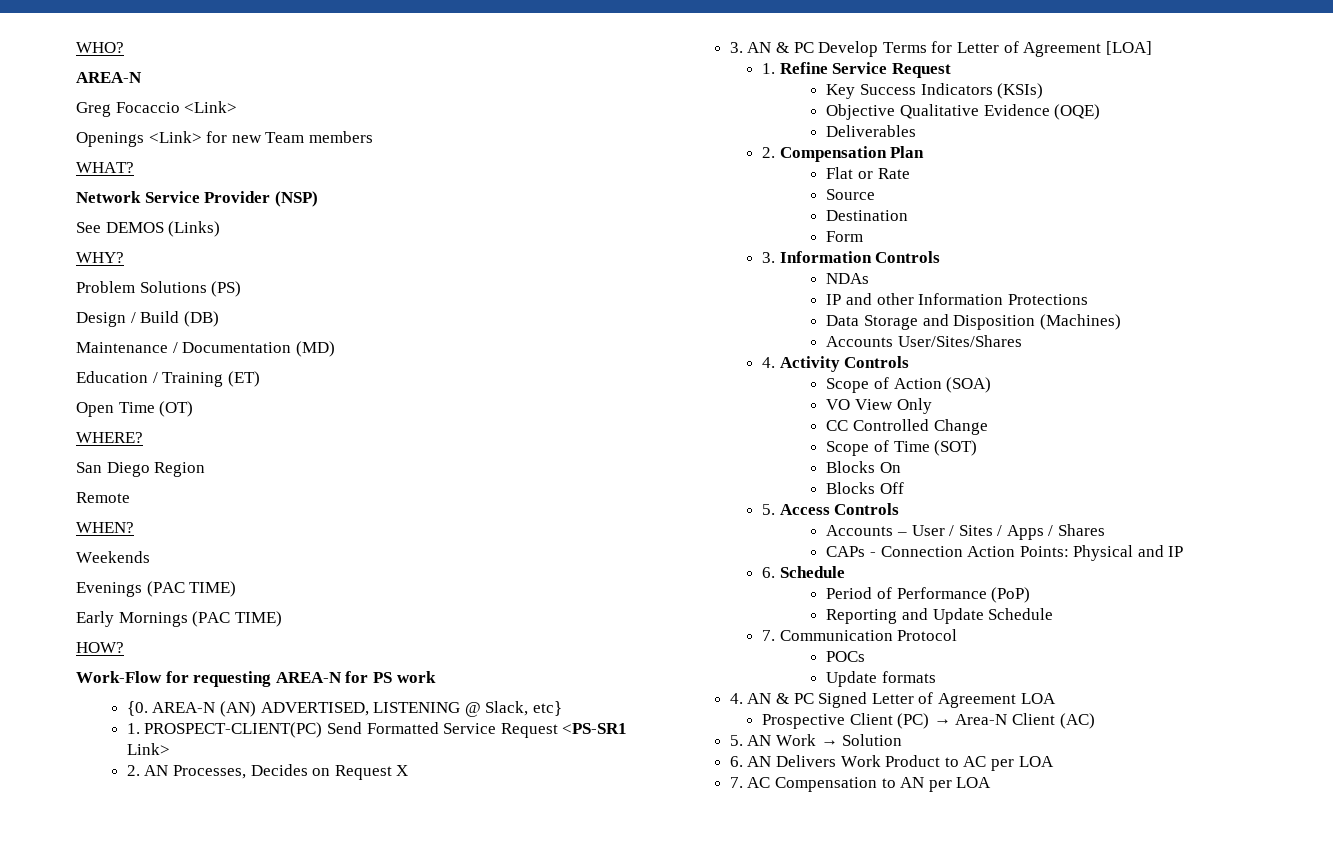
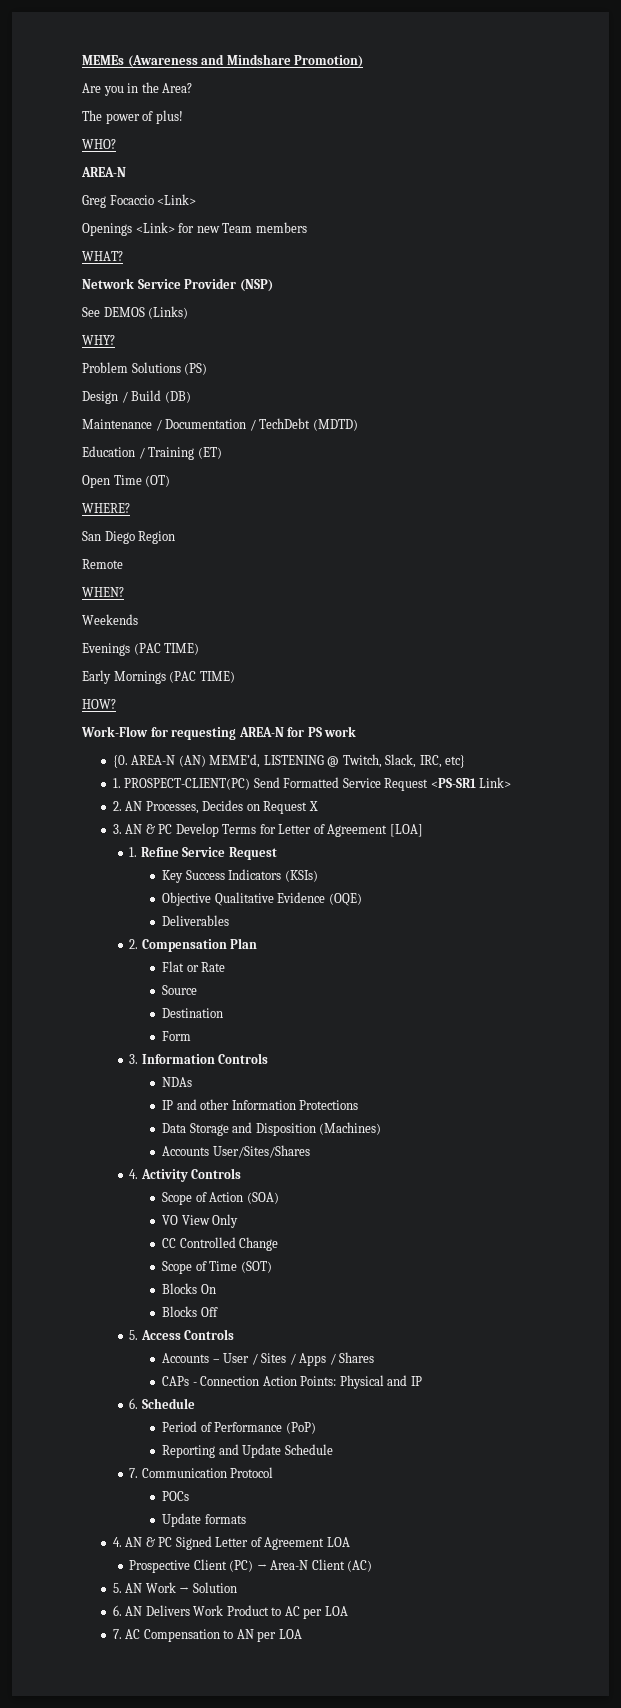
(76, 47) none -> [82,54,364,68] [82,82,193,96] [82,110,183,124] MEMEs (Awareness and Mindshare Promotion) // Are you in the Area? // The power of plus! //
[295,341,335,357] (MD) -> [249,418,358,431] / TechDebt (MDTD)
[260,702,369,716] ADVERTISED, -> [209,754,261,768] MEME’d,
[485,701,529,716] Slack, -> [342,754,442,768] Twitch, Slack, IRC,

